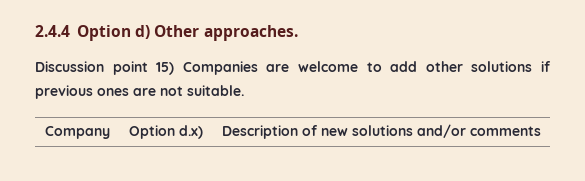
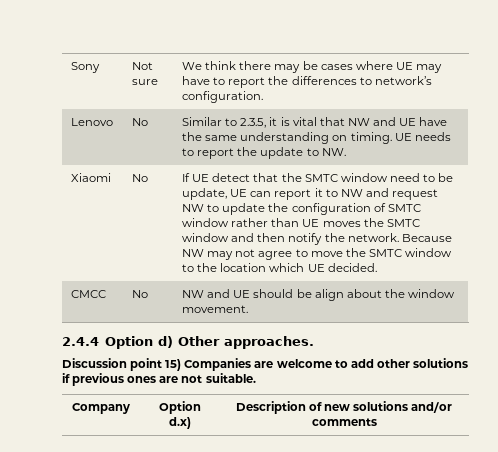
(35, 31) none -> [71,62,101,73] [132,62,154,70] [132,79,159,85] [182,61,442,73] [182,76,432,88] [182,91,264,103] [71,118,114,126] [132,118,149,126] [182,117,448,128] [182,132,451,144] [182,147,346,159] [71,173,112,182] [132,174,149,182] [182,173,454,182] [182,188,438,200] [182,203,421,215] [182,218,420,227] [182,233,452,245] [182,248,452,260] [182,263,377,272] [71,290,107,298] [132,290,149,298] [182,289,455,301] [182,305,249,313] Sony | Not sure | We think there may be cases where UE may have to report the differences to network’s configuration. // Lenovo | No | Similar to 2.3.5, it is vital that NW and UE have the same understanding on timing. UE needs to report the update to NW. // Xiaomi | No | If UE detect that the SMTC window need to be update, UE can report it to NW and request NW to update the configuration of SMTC window rather than UE moves the SMTC window and then notify the network. Because NW may not agree to move the SMTC window to the location which UE decided. // CMCC | No | NW and UE should be align about the window movement. //

